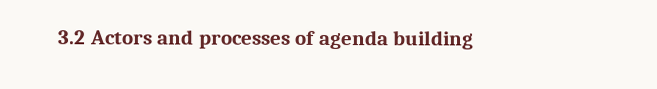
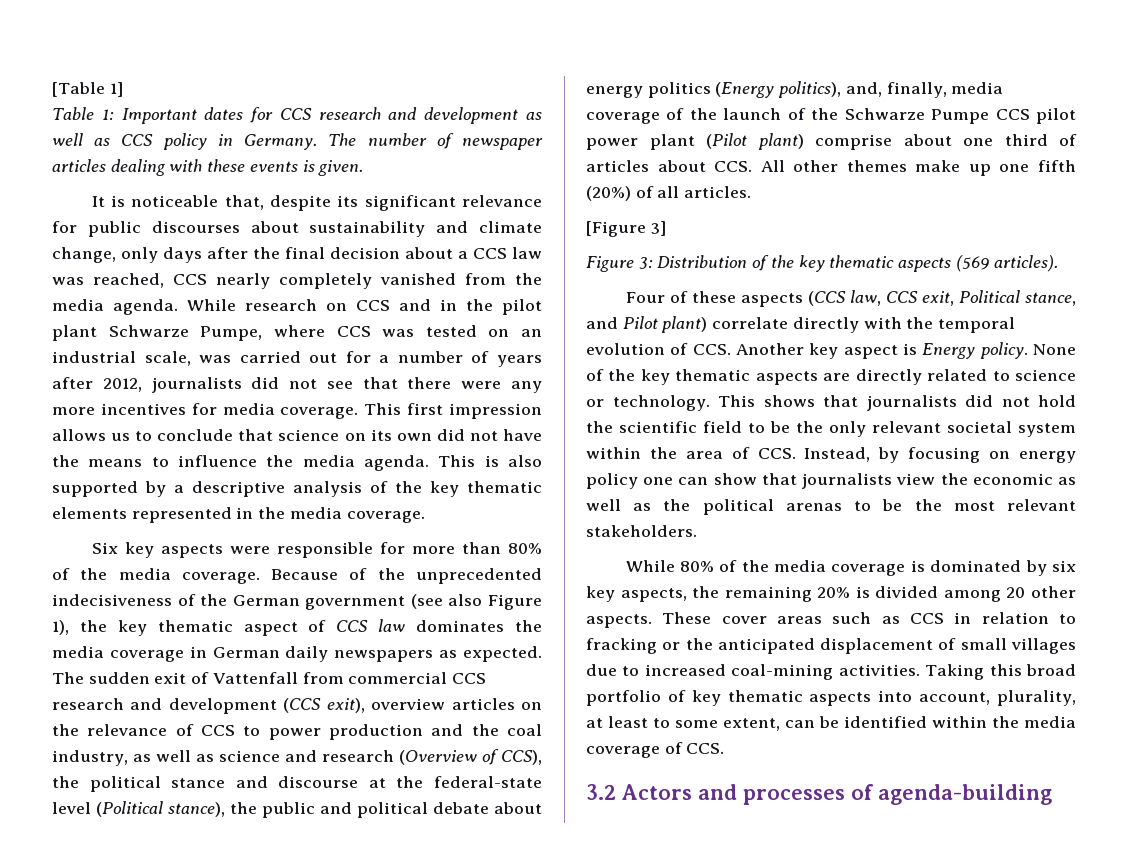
(57, 37) none -> [52,82,123,97] [52,107,543,124] [52,133,543,150] [52,159,364,176] [91,195,542,211] [52,221,542,237] [52,247,542,263] [52,273,542,289] [52,299,542,315] [52,325,542,341] [52,351,542,367] [52,377,542,393] [52,403,542,419] [52,429,542,441] [52,455,542,471] [52,481,542,497] [52,507,425,523] [91,542,542,558] [52,568,542,584] [52,594,542,610] [52,619,543,636] [52,646,542,662] [52,672,487,684] [52,698,542,714] [52,724,542,740] [52,749,542,766] [52,776,542,792] [52,801,542,818] [586,81,1004,98] [586,108,1076,124] [586,133,1077,150] [586,160,1076,176] [586,186,752,201] [586,221,666,237] [586,255,1058,272] [625,290,1076,307] [586,316,1016,333] [586,342,1076,359] [586,369,1076,385] [586,395,1076,411] [586,421,1076,437] [586,447,1076,463] [586,473,1076,489] [586,499,1076,515] [586,525,697,537] [625,560,1076,576] [586,586,1076,602] [586,612,1076,628] [586,638,1076,654] [586,664,1076,680] [586,690,1076,706] [586,716,1076,731] [586,742,725,758] [Table 1] // Table 1: Important dates for CCS research and development as well as CCS policy in Germany. The number of newspaper articles dealing with these events is given. // It is noticeable that, despite its significant relevance for public discourses about sustainability and climate change, only days after the final decision about a CCS law was reached, CCS nearly completely vanished from the media agenda. While research on CCS and in the pilot plant Schwarze Pumpe, where CCS was tested on an industrial scale, was carried out for a number of years after 2012, journalists did not see that there were any more incentives for media coverage. This first impression allows us to conclude that science on its own did not have the means to influence the media agenda. This is also supported by a descriptive analysis of the key thematic elements represented in the media coverage. // Six key aspects were responsible for more than 80% of the media coverage. Because of the unprecedented indecisiveness of the German government (see also Figure 1), the key thematic aspect of CCS law dominates the media coverage in German daily newspapers as expected. The sudden exit of Vattenfall from commercial CCS research and development (CCS exit), overview articles on the relevance of CCS to power production and the coal industry, as well as science and research (Overview of CCS), the political stance and discourse at the federal-state level (Political stance), the public and political debate about energy politics (Energy politics), and, finally, media coverage of the launch of the Schwarze Pumpe CCS pilot power plant (Pilot plant) comprise about one third of articles about CCS. All other themes make up one fifth (20%) of all articles. // [Figure 3] // Figure 3: Distribution of the key thematic aspects (569 articles). // Four of these aspects (CCS law, CCS exit, Political stance, and Pilot plant) correlate directly with the temporal evolution of CCS. Another key aspect is Energy policy. None of the key thematic aspects are directly related to science or technology. This shows that journalists did not hold the scientific field to be the only relevant societal system within the area of CCS. Instead, by focusing on energy policy one can show that journalists view the economic as well as the political arenas to be the most relevant stakeholders. // While 80% of the media coverage is dominated by six key aspects, the remaining 20% is divided among 20 other aspects. These cover areas such as CCS in relation to fracking or the anticipated displacement of small villages due to increased coal-mining activities. Taking this broad portfolio of key thematic aspects into account, plurality, at least to some extent, can be identified within the media coverage of CCS. //
[317,29,475,50] agenda building -> [878,784,1052,805] agenda-building

